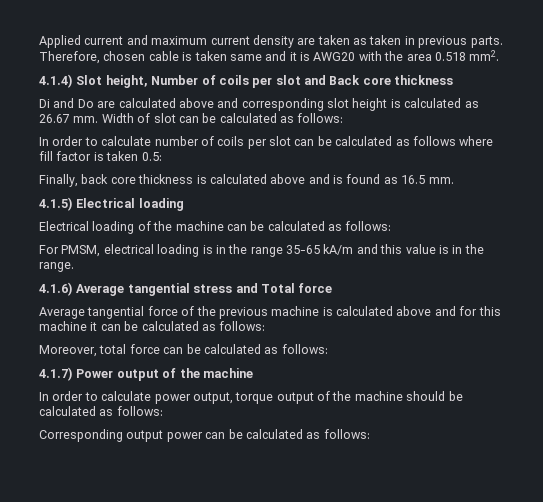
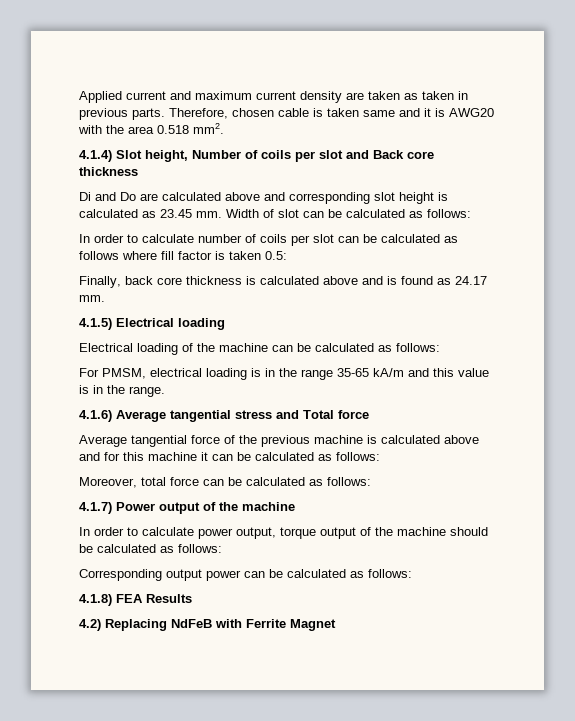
[39,114,70,123] 26.67 -> [160,209,192,218] 23.45
[401,175,426,184] 16.5 -> [455,276,487,285] 24.17
(370, 434) none -> [79,594,192,606] [79,619,336,631] // 4.1.8) FEA Results // 4.2) Replacing NdFeB with Ferrite Magnet

